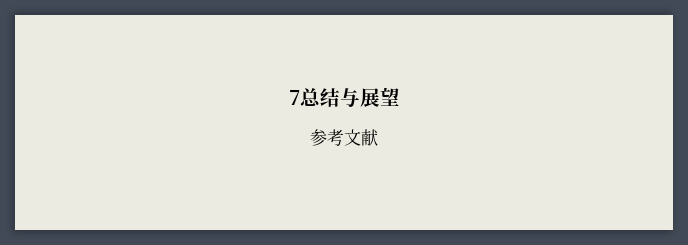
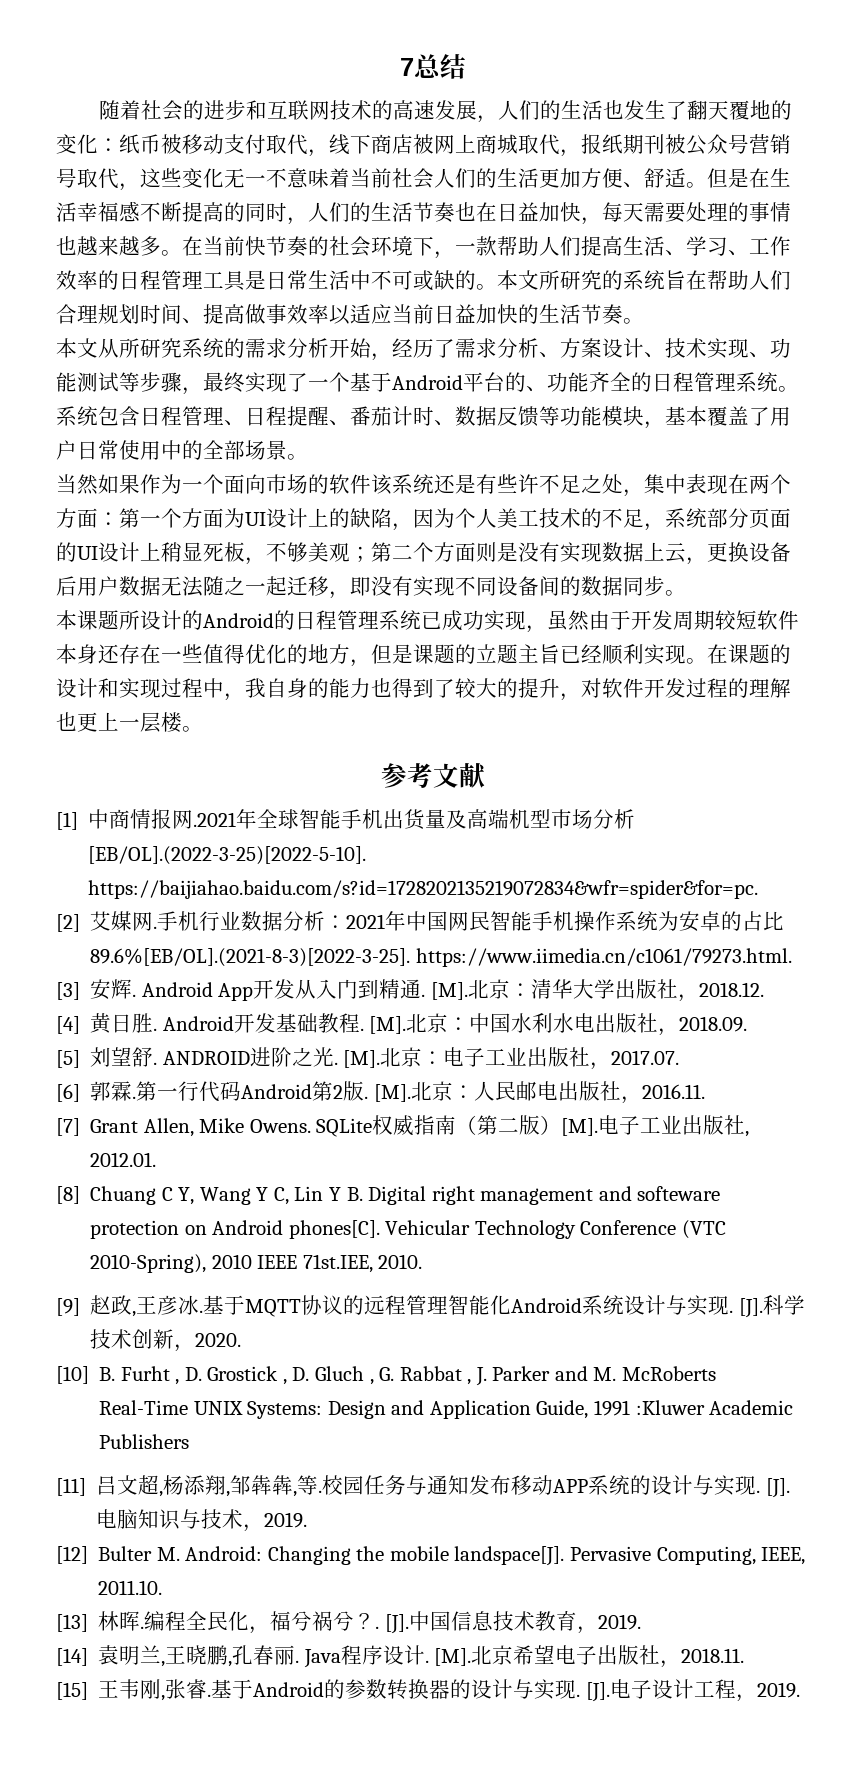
[339,87,400,107] [310,129,378,146] 与展望 // 参考文献 -> [98,100,792,123] [56,134,791,157] [56,168,791,191] [56,201,791,225] [56,236,791,259] [56,270,791,291] [56,304,644,325] [56,338,791,361] [56,372,799,395] [56,406,791,429] [56,440,308,460] [56,474,791,497] [56,508,791,531] [56,542,791,565] [56,576,686,599] [56,610,799,633] [56,644,791,667] [56,678,791,701] [56,712,203,733] [381,763,486,788] [56,809,636,830] [88,846,367,865] [88,880,759,899] [56,911,785,932] [90,948,792,967] [56,979,764,1002] [56,1013,748,1036] [56,1047,680,1070] [56,1081,705,1104] [56,1115,750,1137] [90,1152,157,1167] [56,1186,721,1205] [90,1220,726,1239] [90,1254,423,1273] [56,1295,805,1318] [90,1329,242,1352] [56,1366,716,1386] [99,1400,794,1419] [99,1434,190,1449] [56,1475,790,1498] [96,1509,308,1532] [56,1546,806,1566] [98,1580,163,1595] [56,1611,641,1634] [56,1645,745,1668] [56,1679,800,1702] // 随着社会的进步和互联网技术的高速发展，人们的生活也发生了翻天覆地的变化：纸币被移动支付取代，线下商店被网上商城取代，报纸期刊被公众号营销号取代，这些变化无一不意味着当前社会人们的生活更加方便、舒适。但是在生活幸福感不断提高的同时，人们的生活节奏也在日益加快，每天需要处理的事情也越来越多。在当前快节奏的社会环境下，一款帮助人们提高生活、学习、工作效率的日程管理工具是日常生活中不可或缺的。本文所研究的系统旨在帮助人们合理规划时间、提高做事效率以适应当前日益加快的生活节奏。 // 本文从所研究系统的需求分析开始，经历了需求分析、方案设计、技术实现、功能测试等步骤，最终实现了一个基于Android平台的、功能齐全的日程管理系统。系统包含日程管理、日程提醒、番茄计时、数据反馈等功能模块，基本覆盖了用户日常使用中的全部场景。 // 当然如果作为一个面向市场的软件该系统还是有些许不足之处，集中表现在两个方面：第一个方面为UI设计上的缺陷，因为个人美工技术的不足，系统部分页面的UI设计上稍显死板，不够美观；第二个方面则是没有实现数据上云，更换设备后用户数据无法随之一起迁移，即没有实现不同设备间的数据同步。 // 本课题所设计的Android的日程管理系统已成功实现，虽然由于开发周期较短软件本身还存在一些值得优化的地方，但是课题的立题主旨已经顺利实现。在课题的设计和实现过程中，我自身的能力也得到了较大的提升，对软件开发过程的理解也更上一层楼。 // 参考文献 // [1]中商情报网.2021年全球智能手机出货量及高端机型市场分析[EB/OL].(2022-3-25)[2022-5-10]. https://baijiahao.baidu.com/s?id=1728202135219072834&wfr=spider&for=pc. // [2]艾媒网.手机行业数据分析：2021年中国网民智能手机操作系统为安卓的占比89.6%[EB/OL].(2021-8-3)[2022-3-25]. https://www.iimedia.cn/c1061/79273.html. // [3]安辉. Android App开发从入门到精通. [M].北京：清华大学出版社，2018.12. // [4]黄日胜. Android开发基础教程. [M].北京：中国水利水电出版社，2018.09. // [5]刘望舒. ANDROID进阶之光. [M].北京：电子工业出版社，2017.07. // [6]郭霖.第一行代码Android第2版. [M].北京：人民邮电出版社，2016.11. // [7] Grant Allen, Mike Owens. SQLite权威指南（第二版）[M].电子工业出版社, 2012.01. // [8] Chuang C Y, Wang Y C, Lin Y B. Digital right management and softeware protection on Android phones[C]. Vehicular Technology Conference (VTC 2010-Spring), 2010 IEEE 71st.IEE, 2010. // [9]赵政,王彦冰.基于MQTT协议的远程管理智能化Android系统设计与实现. [J].科学技术创新，2020. // [10] B. Furht , D. Grostick , D. Gluch , G. Rabbat , J. Parker and M. McRoberts Real-Time UNIX Systems: Design and Application Guide, 1991 :Kluwer Academic Publishers // [11]吕文超,杨添翔,邹犇犇,等.校园任务与通知发布移动APP系统的设计与实现. [J].电脑知识与技术，2019. // [12] Bulter M. Android: Changing the mobile landspace[J]. Pervasive Computing, IEEE, 2011.10. // [13]林晖.编程全民化，福兮祸兮？. [J].中国信息技术教育，2019. // [14]袁明兰,王晓鹏,孔春丽. Java程序设计. [M].北京希望电子出版社，2018.11. // [15]王韦刚,张睿.基于Android的参数转换器的设计与实现. [J].电子设计工程，2019.

